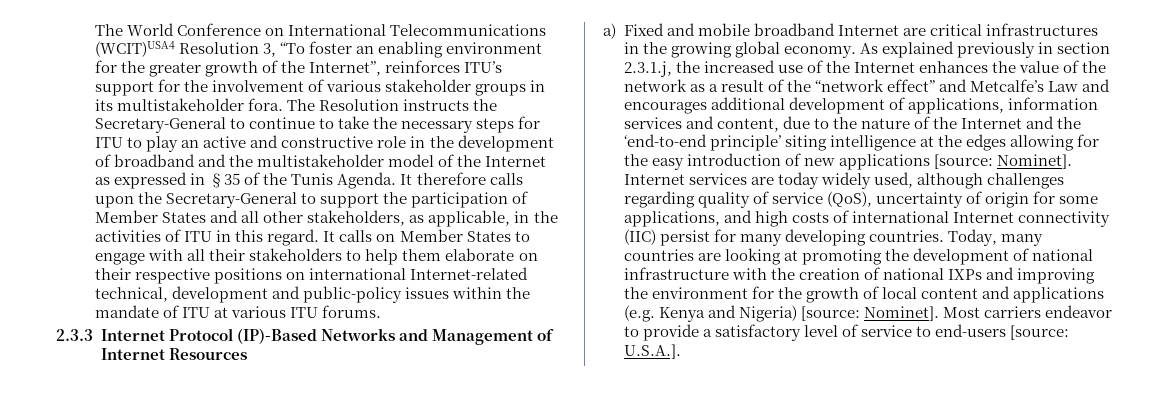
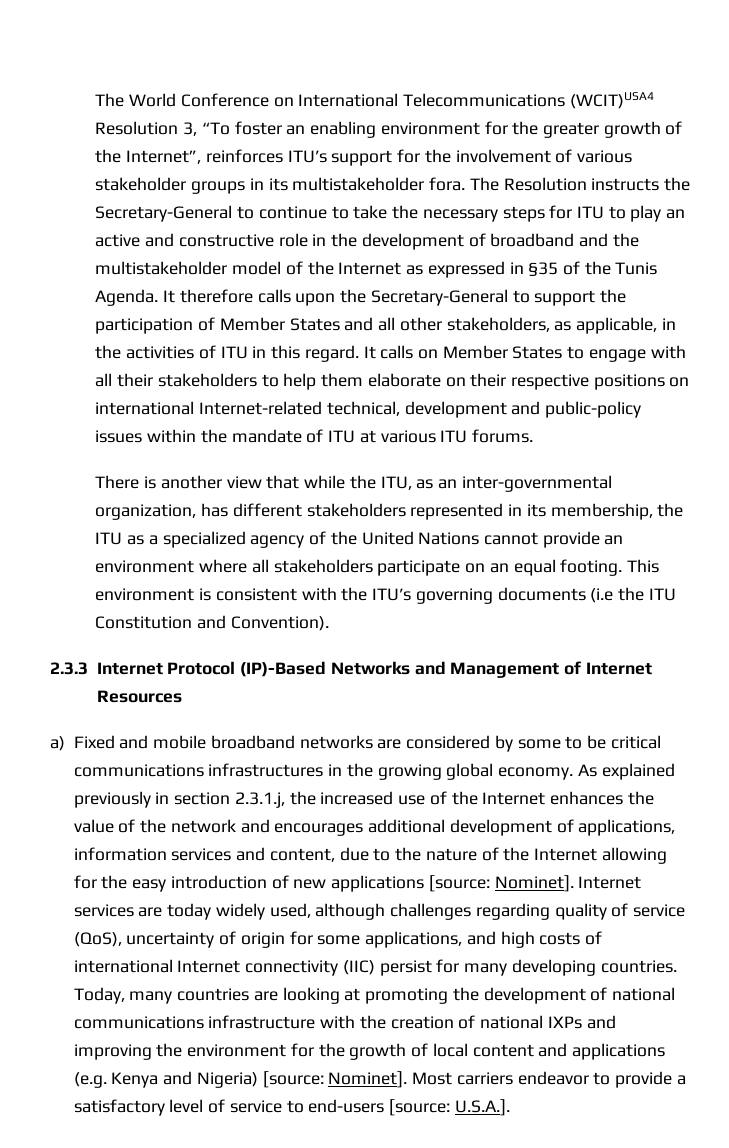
(382, 311) none -> [95,475,612,492] [95,503,684,520] [95,531,624,548] [95,559,659,576] [95,587,676,604] [95,615,329,631] // There is another view that while the ITU, as an inter-governmental organization, has different stakeholders represented in its membership, the ITU as a specialized agency of the United Nations cannot provide an environment where all stakeholders participate on an equal footing. This environment is consistent with the ITU’s governing documents (i.e the ITU Constitution and Convention).
[837,24,982,36] Internet are critical -> [299,735,661,752] [73,764,204,777] networks are considered by some to be critical communications
[689,79,1078,92] as a result of the “network effect” and Metcalfe’s Law -> (236, 826) none
[1026,116,1082,129] [623,134,1006,151] and the ‘end-to-end principle’ siting intelligence at the edges -> (598, 854) none
(1093, 255) none -> [73,1016,204,1029] communications

